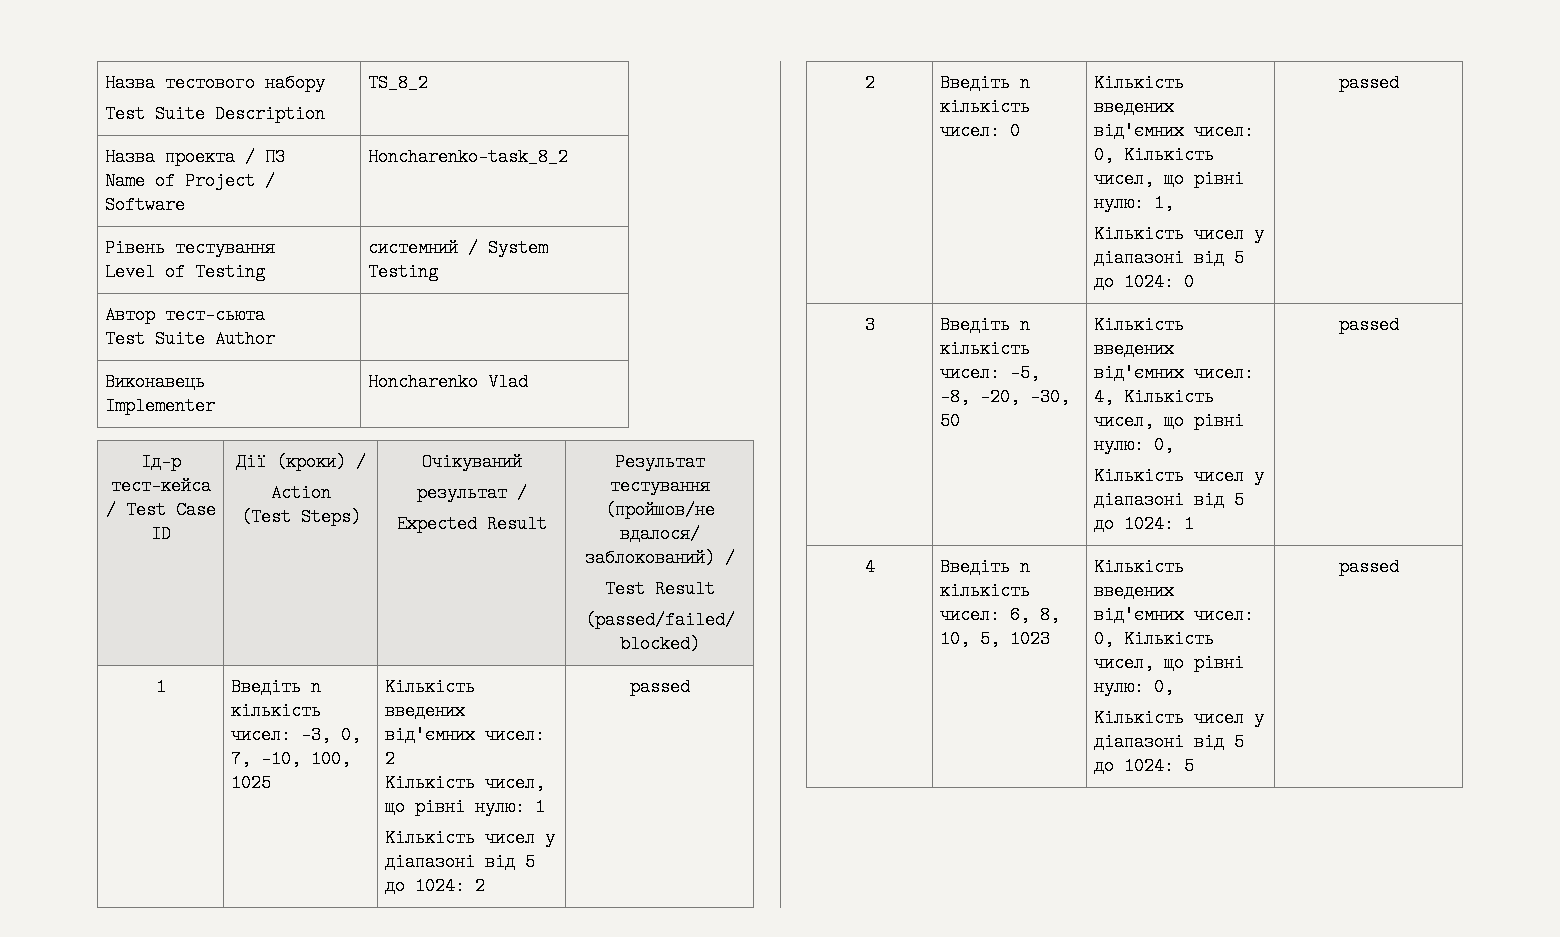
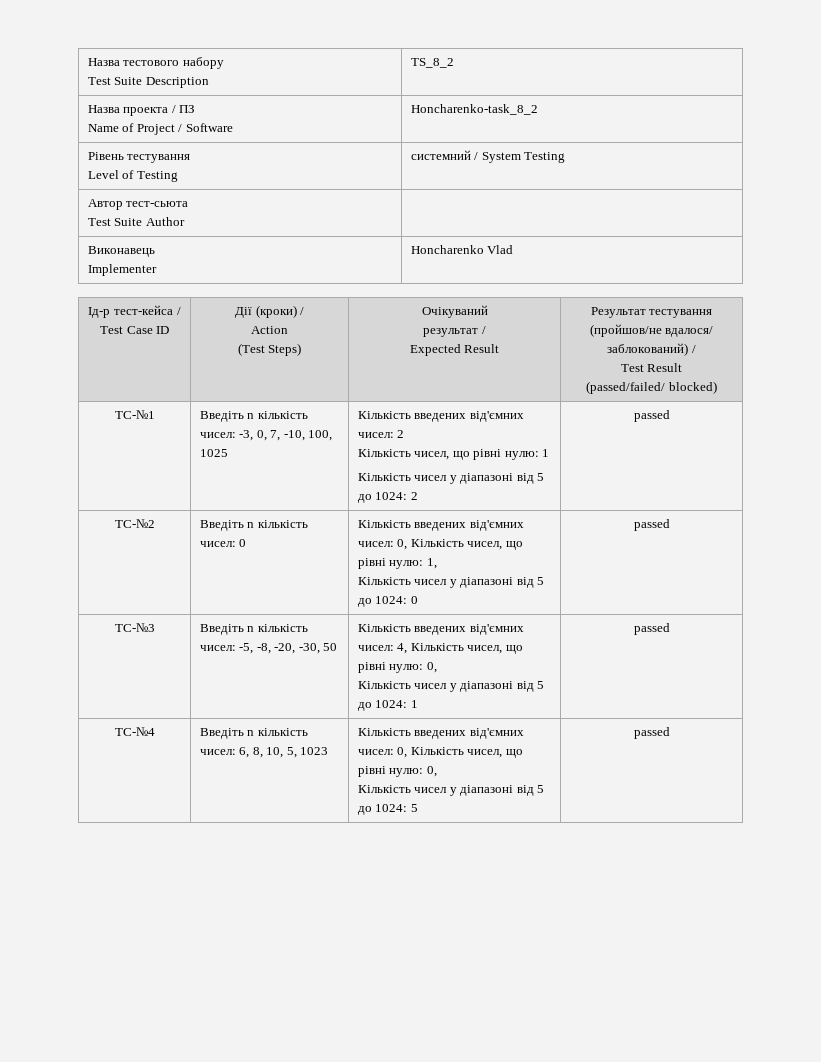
[155,678,166,696] 1 -> [114,410,155,419] ТС-№1
[864,74,875,92] 2 -> [114,519,155,528] ТС-№2
[864,316,875,334] 3 -> [114,623,155,632] ТС-№3
[864,558,875,576] 4 -> [114,727,155,736] ТС-№4

